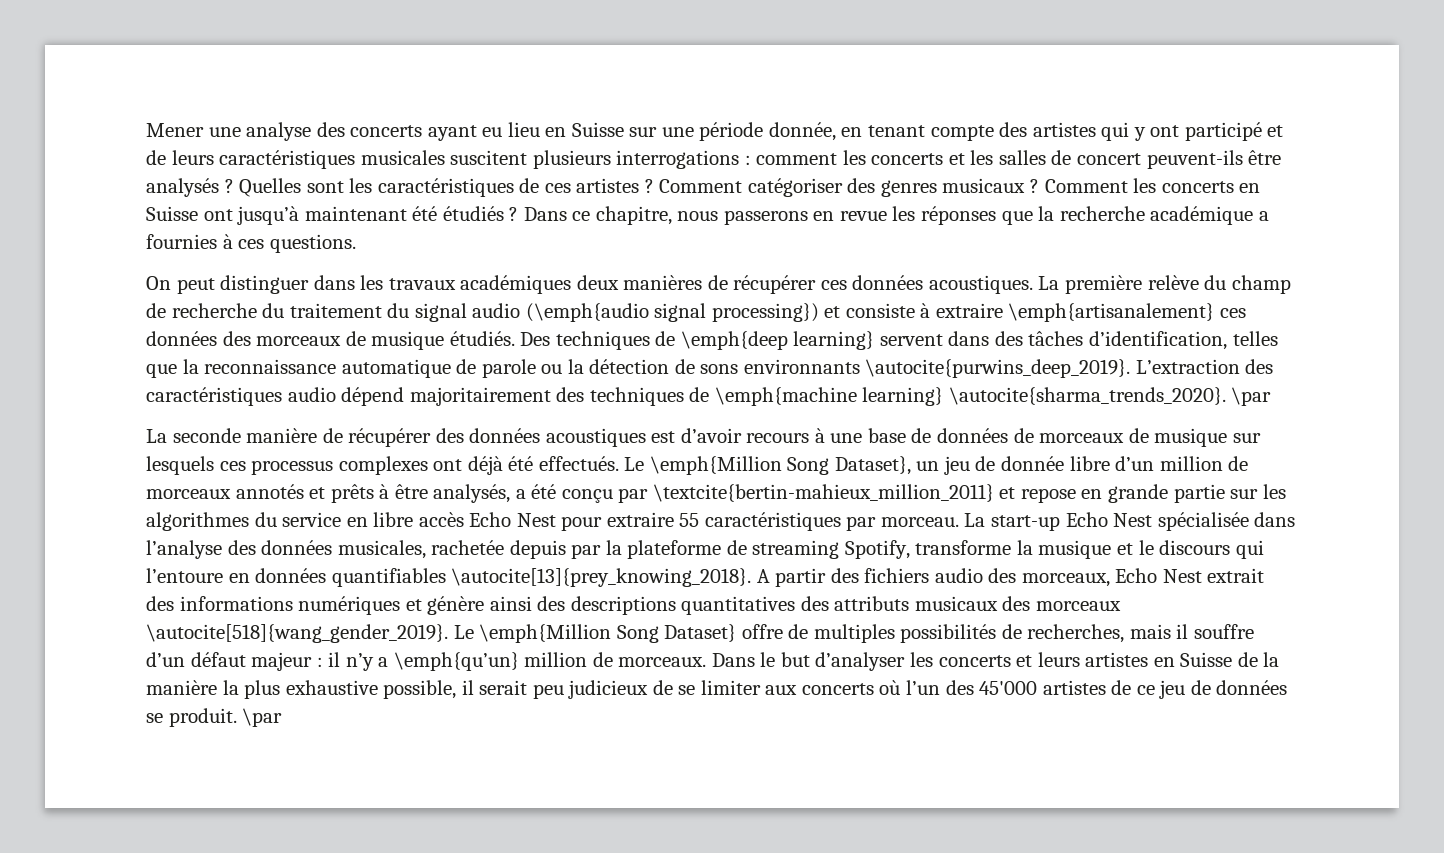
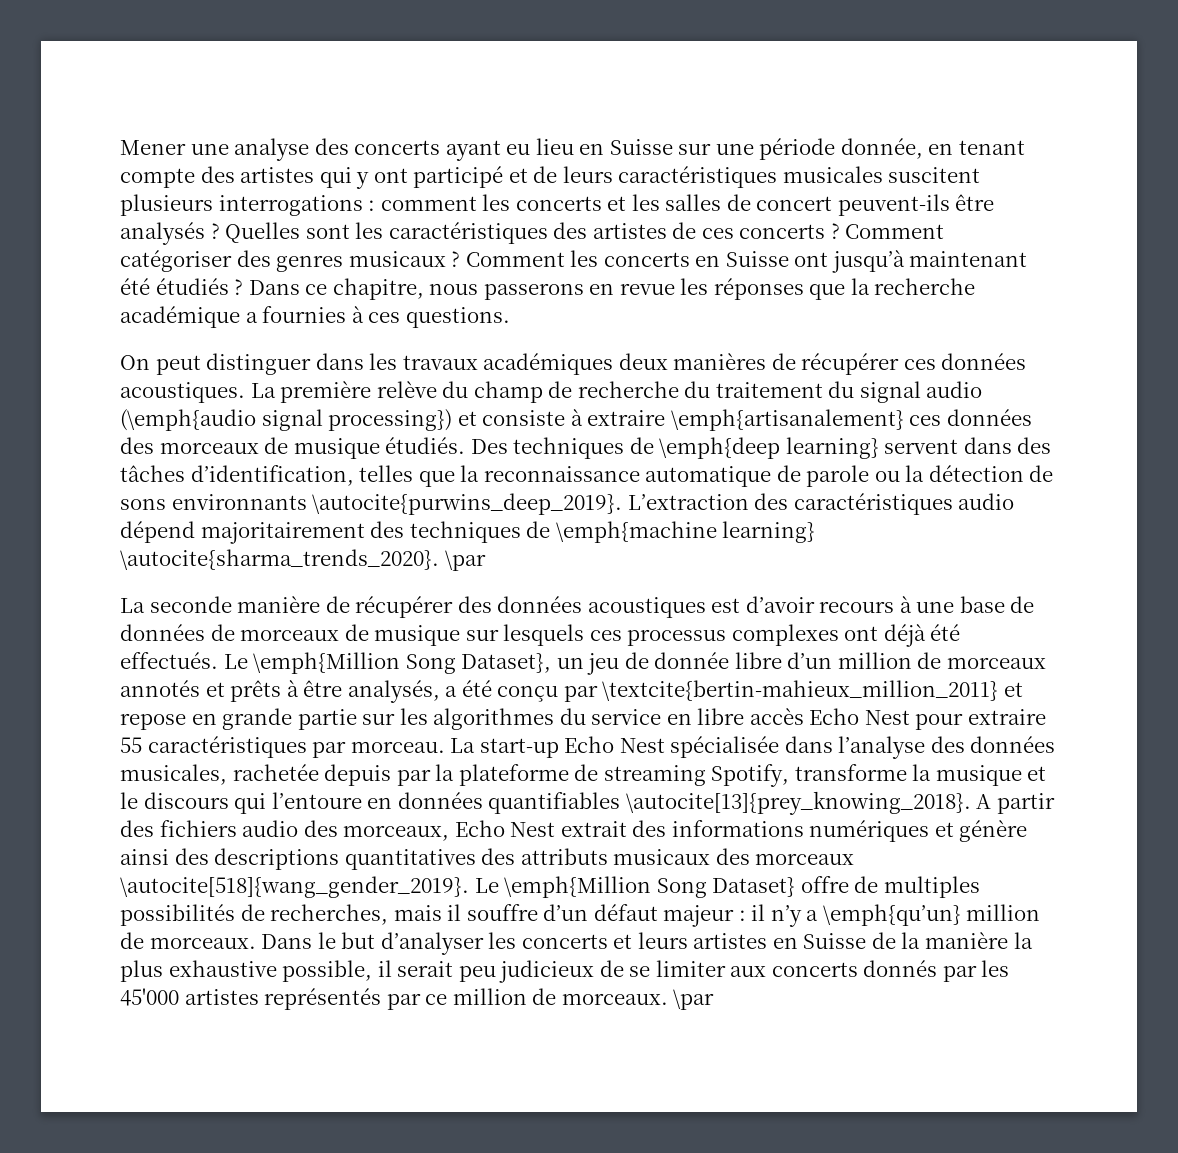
(514, 187) none -> [553,222,667,239] des artistes
[576,178,640,193] artistes -> [739,224,826,239] concerts
[879,680,1288,699] [146,708,237,727] où l’un des 45'000 artistes de ce jeu de données se produit. -> [863,960,1010,982] [120,988,668,1010] donnés par les 45'000 artistes représentés par ce million de morceaux.

